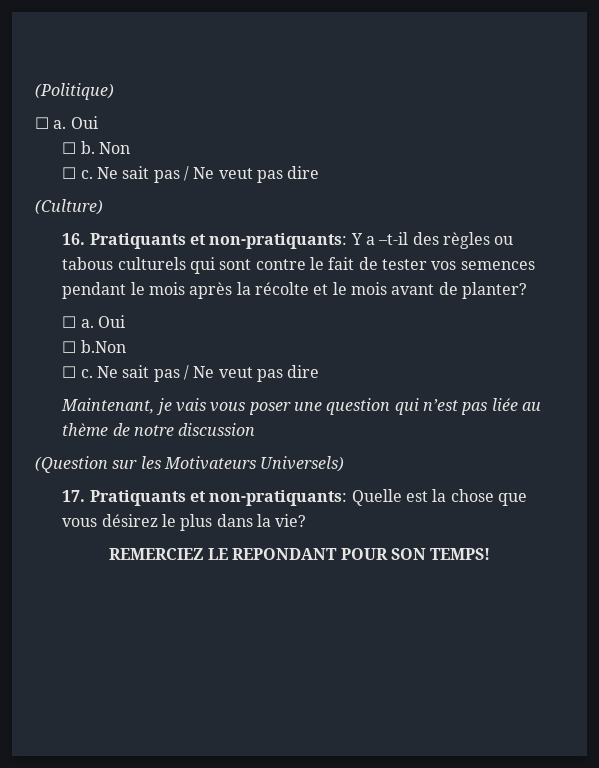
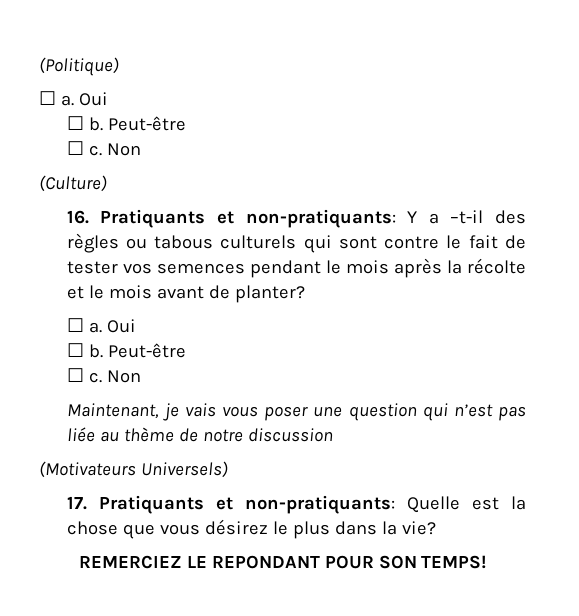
[99,142,131,154] [62,166,320,183] Non // ☐ c. Ne sait pas / Ne veut pas dire -> [107,116,186,131] [66,141,141,156] Peut-être // ☐ c. Non
[80,340,126,353] [62,365,320,382] b.Non // ☐ c. Ne sait pas / Ne veut pas dire -> [88,343,186,358] [66,368,141,383] b. Peut-être // ☐ c. Non
[35,456,256,473] (Question sur les Motivateurs -> [39,461,136,478] (Motivateurs

